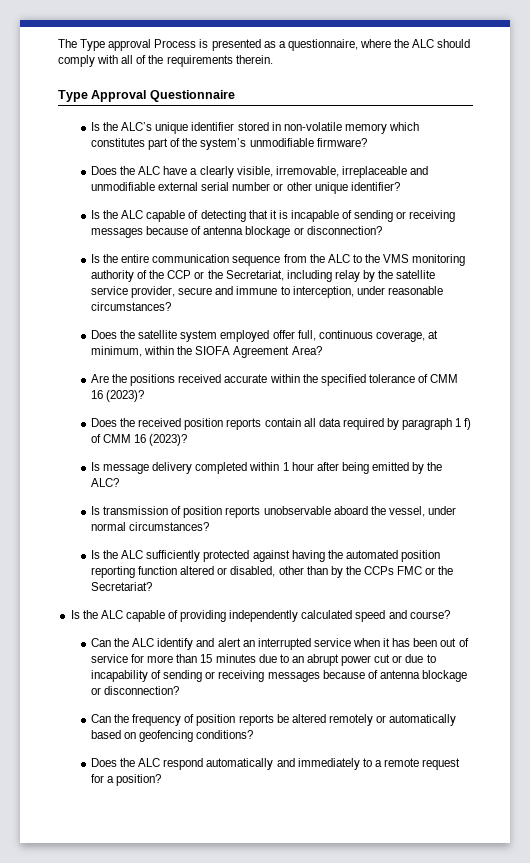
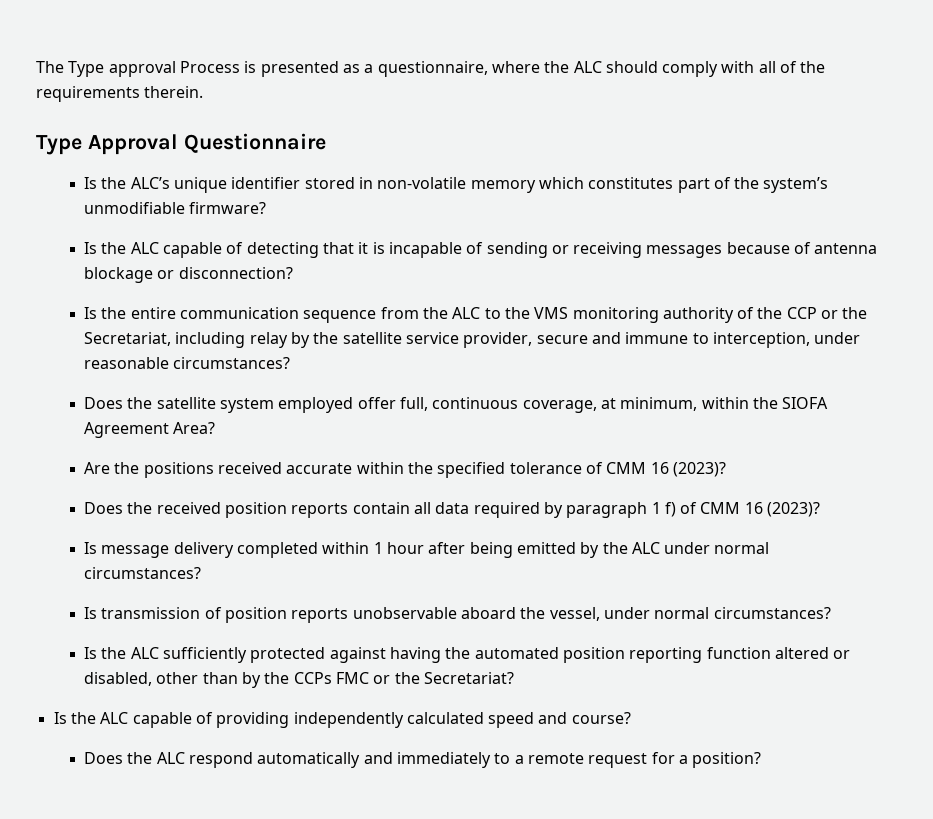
[91,166,428,178] [91,182,400,194] // Does the ALC have a clearly visible, irremovable, irreplaceable and unmodifiable external serial number or other unique identifier? -> (267, 208) none
[91,478,120,487] ALC? -> [631,542,770,554] [83,567,201,579] ALC under normal circumstances?
[91,638,469,650] [91,654,436,666] [91,670,467,682] [91,686,180,695] [91,714,457,726] [91,730,254,742] // Can the ALC identify and alert an interrupted service when it has been out of service for more than 15 minutes due to an abrupt power cut or due to incapability of sending or receiving messages because of antenna blockage or disconnection? // Can the frequency of position reports be altered remotely or automatically based on geofencing conditions? -> (631, 718) none

